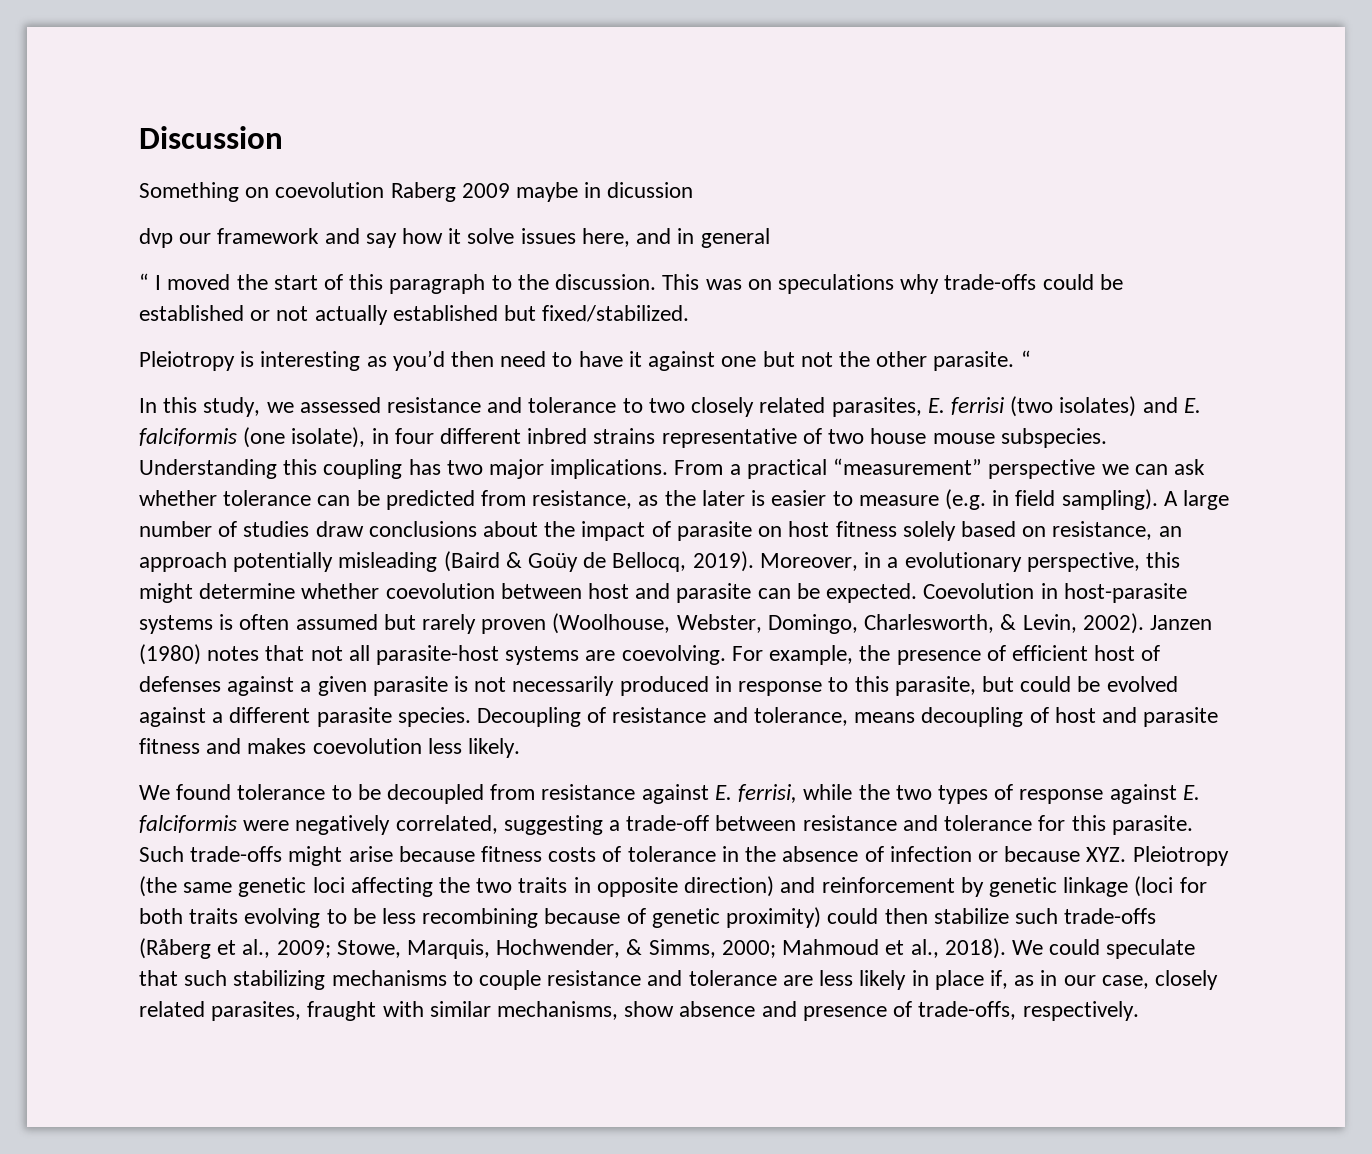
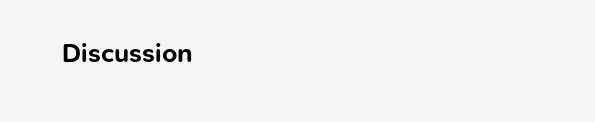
[139,182,694,202] [139,228,770,248] [139,273,1123,294] [139,305,690,325] [139,350,1031,371] [139,396,1201,417] [139,427,1107,448] [139,458,1205,479] [139,489,1229,510] [139,521,1182,541] [139,551,1180,572] [139,583,1187,603] [139,613,1212,634] [139,644,1161,665] [139,676,1178,696] [139,707,1219,727] [139,738,521,758] [139,784,1200,804] [139,815,1193,835] [139,846,1229,866] [139,876,1207,897] [139,907,1157,928] [139,938,1196,959] [139,970,1218,990] [139,1001,1139,1021] // Something on coevolution Raberg 2009 maybe in dicussion // dvp our framework and say how it solve issues here, and in general // “ I moved the start of this paragraph to the discussion. This was on speculations why trade-offs could be established or not actually established but fixed/stabilized. // Pleiotropy is interesting as you’d then need to have it against one but not the other parasite. “ // In this study, we assessed resistance and tolerance to two closely related parasites, E. ferrisi (two isolates) and E. falciformis (one isolate), in four different inbred strains representative of two house mouse subspecies. Understanding this coupling has two major implications. From a practical “measurement” perspective we can ask whether tolerance can be predicted from resistance, as the later is easier to measure (e.g. in field sampling). A large number of studies draw conclusions about the impact of parasite on host fitness solely based on resistance, an approach potentially misleading (Baird & Goüy de Bellocq, 2019). Moreover, in a evolutionary perspective, this might determine whether coevolution between host and parasite can be expected. Coevolution in host-parasite systems is often assumed but rarely proven (Woolhouse, Webster, Domingo, Charlesworth, & Levin, 2002). Janzen (1980) notes that not all parasite-host systems are coevolving. For example, the presence of efficient host of defenses against a given parasite is not necessarily produced in response to this parasite, but could be evolved against a different parasite species. Decoupling of resistance and tolerance, means decoupling of host and parasite fitness and makes coevolution less likely. // We found tolerance to be decoupled from resistance against E. ferrisi, while the two types of response against E. falciformis were negatively correlated, suggesting a trade-off between resistance and tolerance for this parasite. Such trade-offs might arise because fitness costs of tolerance in the absence of infection or because XYZ. Pleiotropy (the same genetic loci affecting the two traits in opposite direction) and reinforcement by genetic linkage (loci for both traits evolving to be less recombining because of genetic proximity) could then stabilize such trade-offs (Råberg et al., 2009; Stowe, Marquis, Hochwender, & Simms, 2000; Mahmoud et al., 2018). We could speculate that such stabilizing mechanisms to couple resistance and tolerance are less likely in place if, as in our case, closely related parasites, fraught with similar mechanisms, show absence and presence of trade-offs, respectively. -> (193, 53) none

